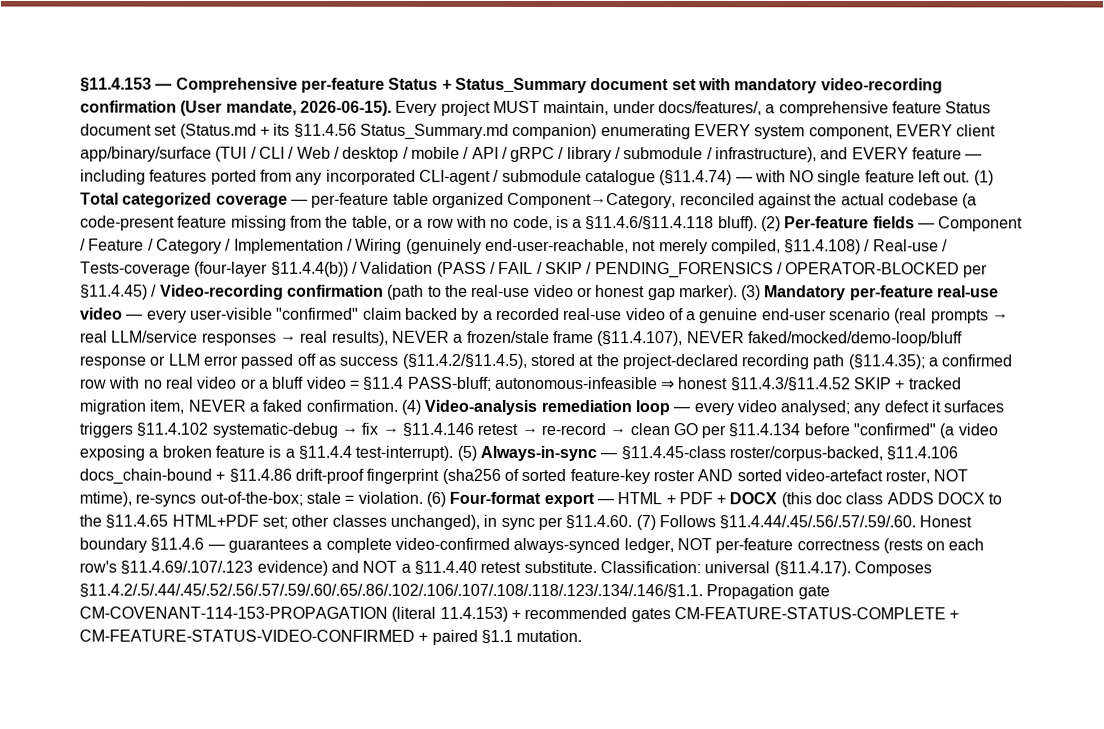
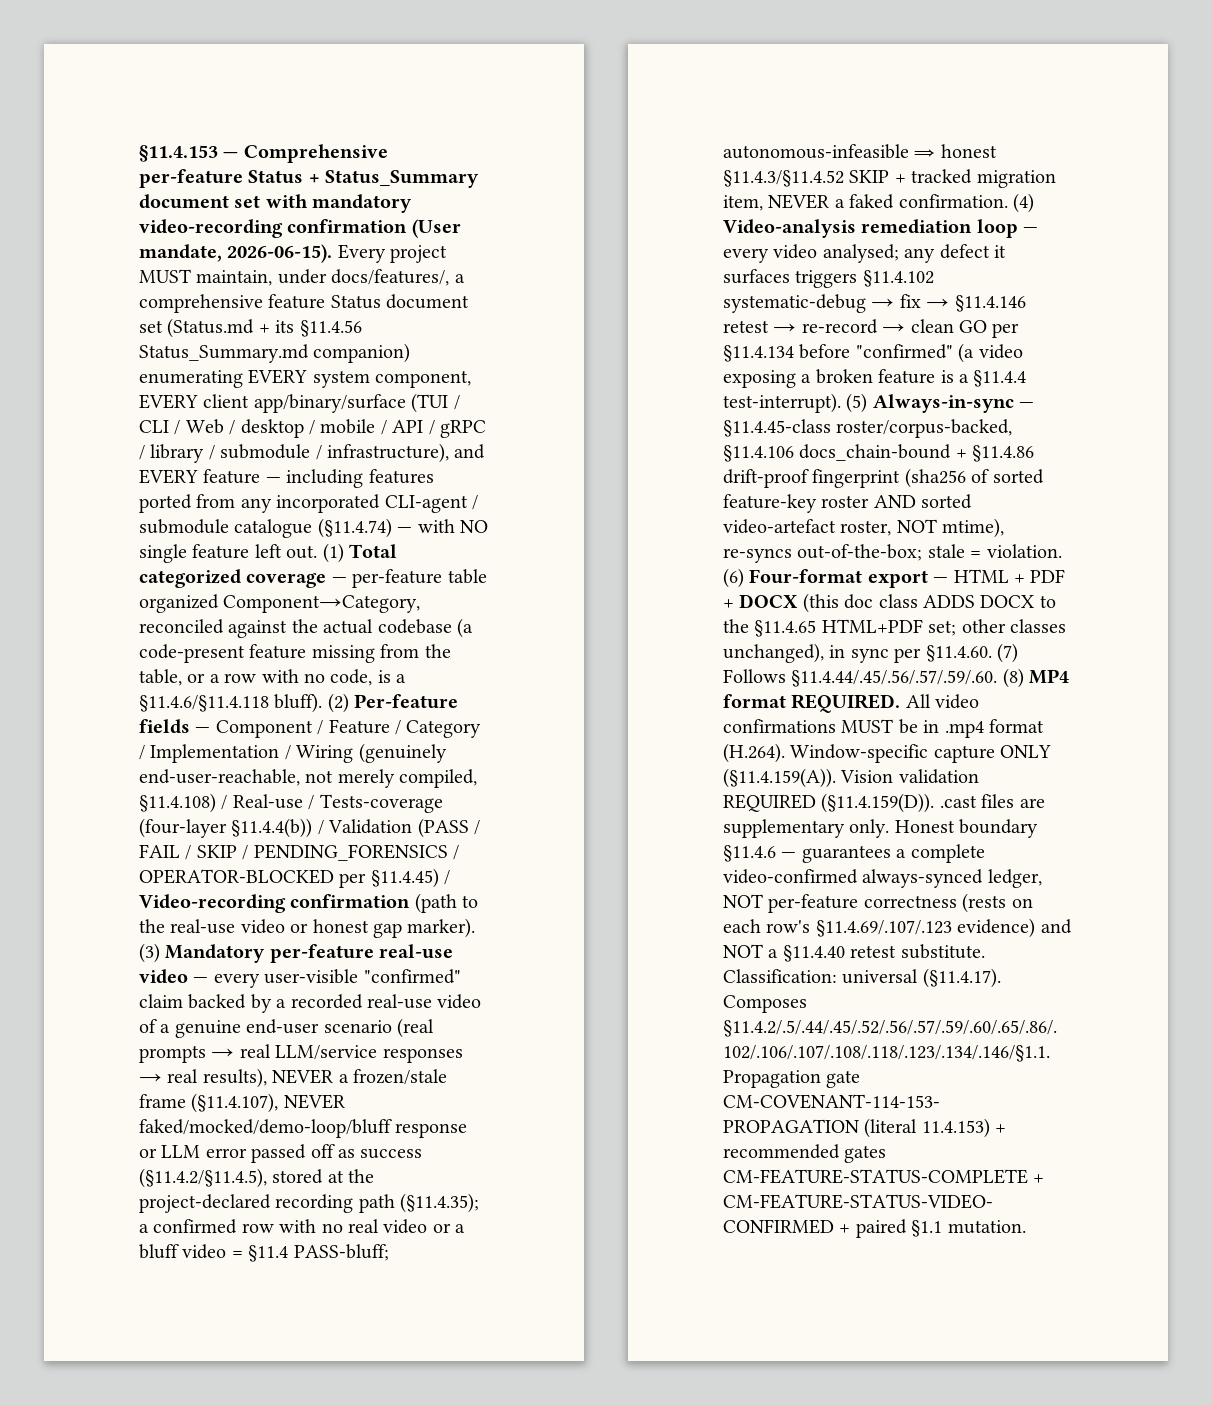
(917, 522) none -> [1002,668,1070,688] [723,694,980,713] [723,719,1044,738] [723,743,1052,763] [723,768,979,788] [723,793,1045,813] [723,819,890,838] (8) MP4 format REQUIRED. All video confirmations MUST be in .mp4 format (H.264). Window-specific capture ONLY (§11.4.159(A)). Vision validation REQUIRED (§11.4.159(D)). .cast files are supplementary only.

